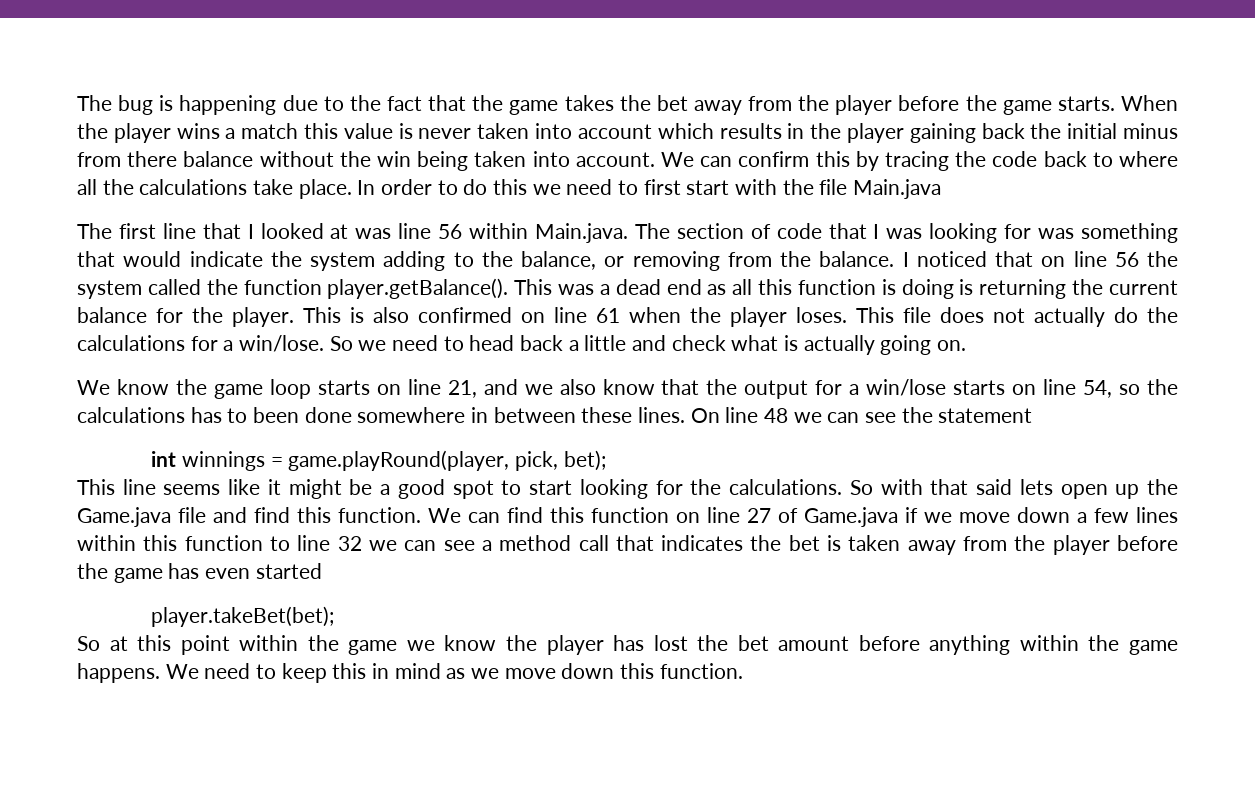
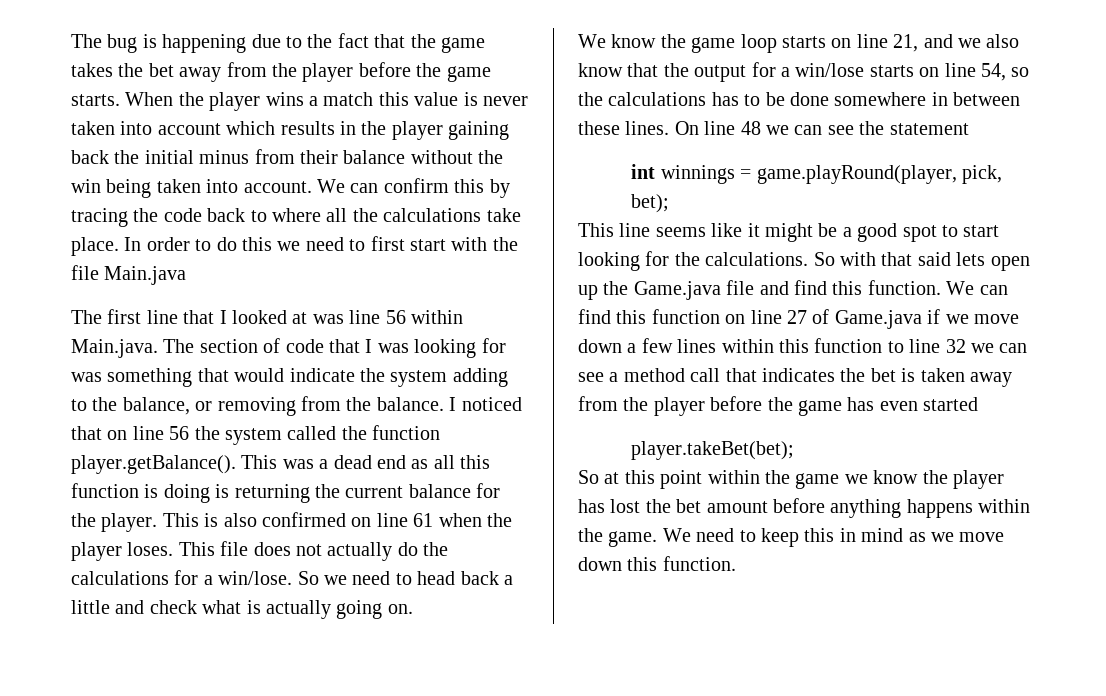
[127,151,178,167] there -> [300,150,338,164] their
[253,407,300,423] been -> [765,92,785,106] be
[1019,635,1178,655] [77,663,160,683] within the game happens. -> [906,499,1031,518] [578,528,658,547] happens within the game.

